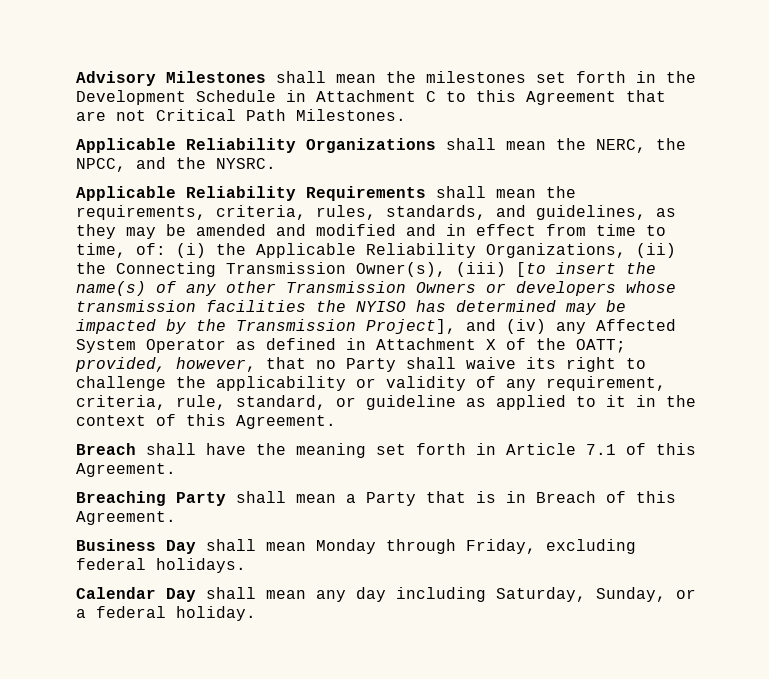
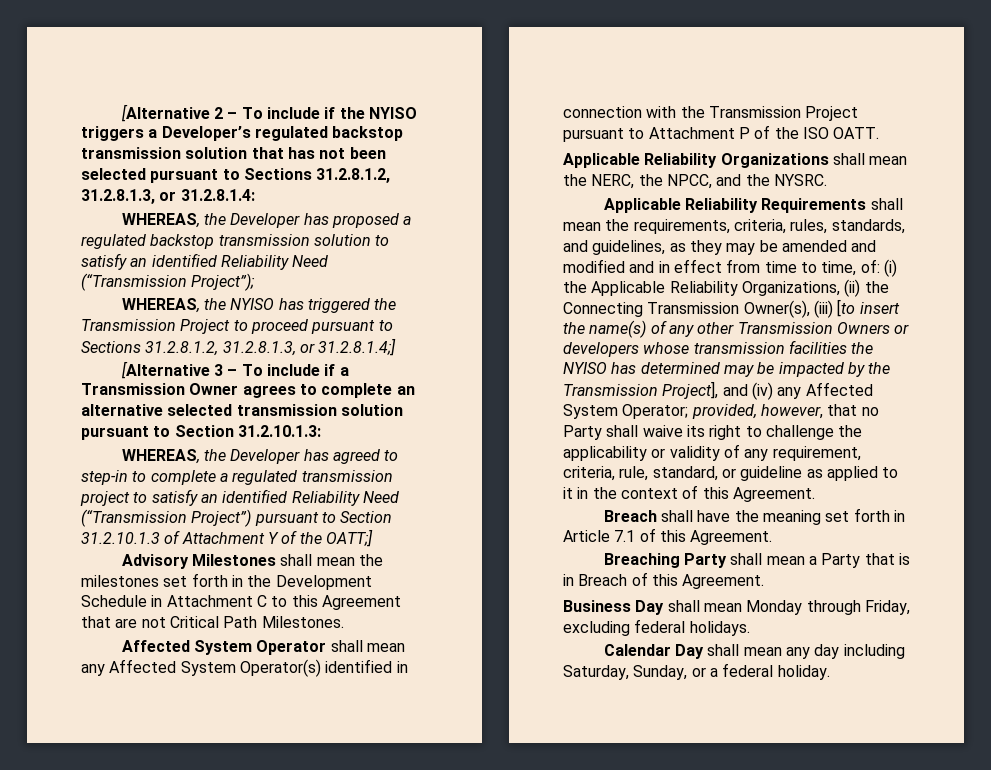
(76, 78) none -> [120,104,417,122] [81,126,404,141] [81,147,386,159] [81,168,391,183] [81,189,255,204] [121,213,412,228] [81,234,390,249] [81,253,329,270] [81,273,256,291] [121,298,397,313] [81,319,393,334] [81,338,397,356] [120,361,349,379] [81,383,415,398] [81,404,403,416] [81,425,321,440] [121,449,399,464] [81,470,393,485] [80,489,399,506] [81,509,393,527] [81,529,373,547] [Alternative 2 – To include if the NYISO triggers a Developer’s regulated backstop transmission solution that has not been selected pursuant to Sections 31.2.8.1.2, 31.2.8.1.3, or 31.2.8.1.4: // WHEREAS, the Developer has proposed a regulated backstop transmission solution to satisfy an identified Reliability Need (“Transmission Project”); // WHEREAS, the NYISO has triggered the Transmission Project to proceed pursuant to Sections 31.2.8.1.2, 31.2.8.1.3, or 31.2.8.1.4;] // [Alternative 3 – To include if a Transmission Owner agrees to complete an alternative selected transmission solution pursuant to Section 31.2.10.1.3: // WHEREAS, the Developer has agreed to step-in to complete a regulated transmission project to satisfy an identified Reliability Need (“Transmission Project”) pursuant to Section 31.2.10.1.3 of Attachment Y of the OATT;] //
(406, 115) none -> [121,640,405,655] [81,659,408,677] [563,106,859,121] [563,125,880,142] // Affected System Operator shall mean any Affected System Operator(s) identified in connection with the Transmission Project pursuant to Attachment P of the ISO OATT.
[146,338,626,353] Operator as defined in Attachment X of the OATT; -> [622,404,689,419] Operator;

